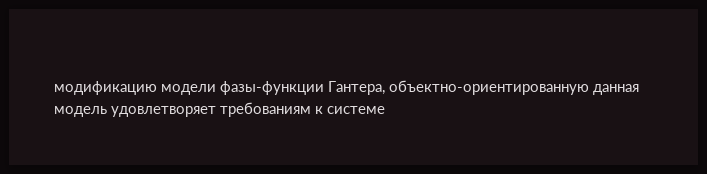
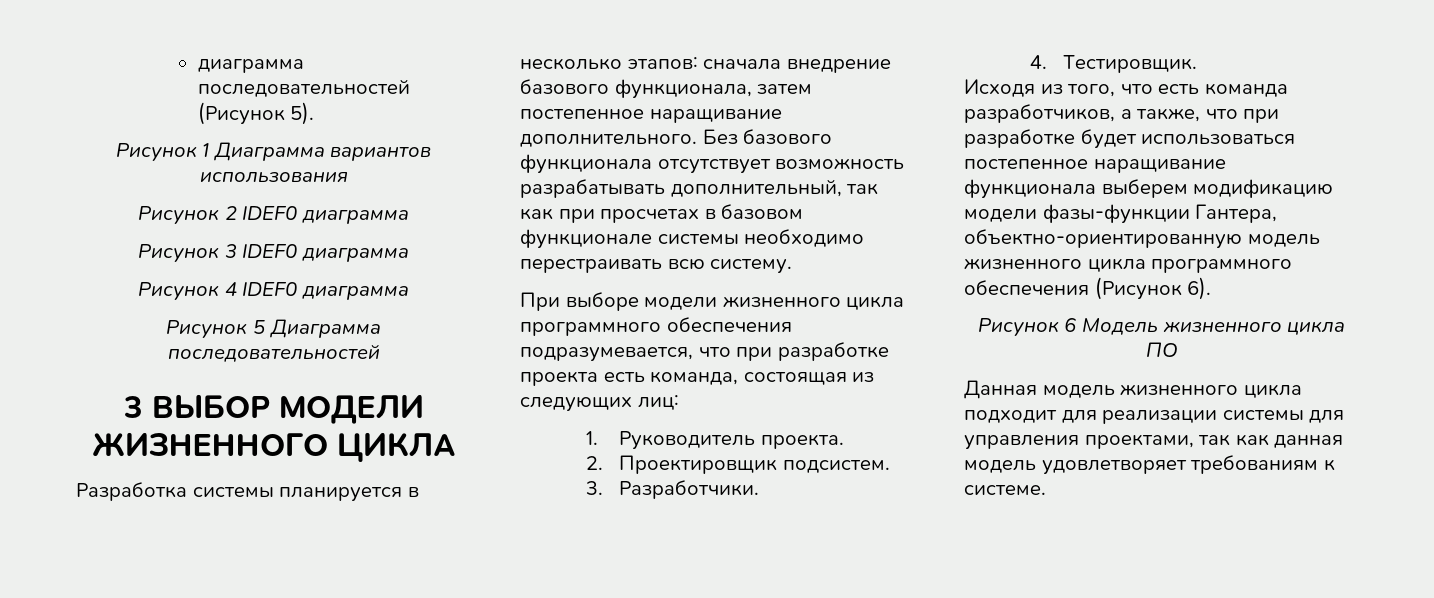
(54, 88) none -> [197,59,304,73] [197,79,410,97] [197,102,315,125] [115,142,432,162] [199,172,348,183] [138,206,409,225] [138,244,409,263] [138,282,409,301] [166,319,381,339] [167,344,380,362] [122,394,424,424] [91,431,456,462] [76,482,419,502] [520,57,891,73] [520,79,813,99] [520,109,782,123] [520,129,833,147] [520,154,905,174] [520,179,879,198] [520,204,804,223] [520,229,865,249] [520,259,793,274] [520,292,905,311] [520,317,792,336] [520,342,889,362] [520,371,875,386] [520,395,679,412] [586,431,844,450] [586,455,890,474] [586,480,760,499] [1030,55,1198,73] [964,79,1288,97] [964,104,1280,123] [964,129,1296,149] [964,159,1226,173] [964,179,1188,199] диаграмма последовательностей (Рисунок 5). // Рисунок 1 Диаграмма вариантов использования // Рисунок 2 IDEF0 диаграмма // Рисунок 3 IDEF0 диаграмма // Рисунок 4 IDEF0 диаграмма // Рисунок 5 Диаграмма последовательностей // 3 ВЫБОР МОДЕЛИ ЖИЗНЕННОГО ЦИКЛА // Разработка системы планируется в несколько этапов: сначала внедрение базового функционала, затем постепенное наращивание дополнительного. Без базового функционала отсутствует возможность разрабатывать дополнительный, так как при просчетах в базовом функционале системы необходимо перестраивать всю систему. // При выборе модели жизненного цикла программного обеспечения подразумевается, что при разработке проекта есть команда, состоящая из следующих лиц: // 1. Руководитель проекта. // 2. Проектировщик подсистем. // 3. Разработчики. // 4. Тестировщик. // Исходя из того, что есть команда разработчиков, а также, что при разработке будет использоваться постепенное наращивание функционала выберем
(589, 87) none -> [1247,234,1320,247] [964,258,1293,273] [964,277,1212,300] [977,318,1346,337] [1145,342,1178,357] [964,380,1302,399] [964,410,1345,424] [964,434,1269,450] модель жизненного цикла программного обеспечения (Рисунок 6). // Рисунок 6 Модель жизненного цикла ПО // Данная модель жизненного цикла подходит для реализации системы для управления проектами, так как
[327,106,385,114] системе -> [964,485,1046,495] системе.

